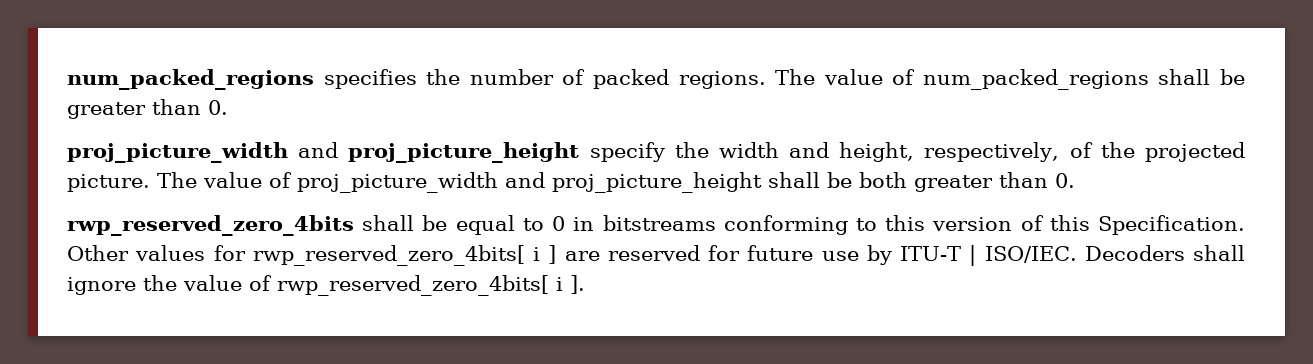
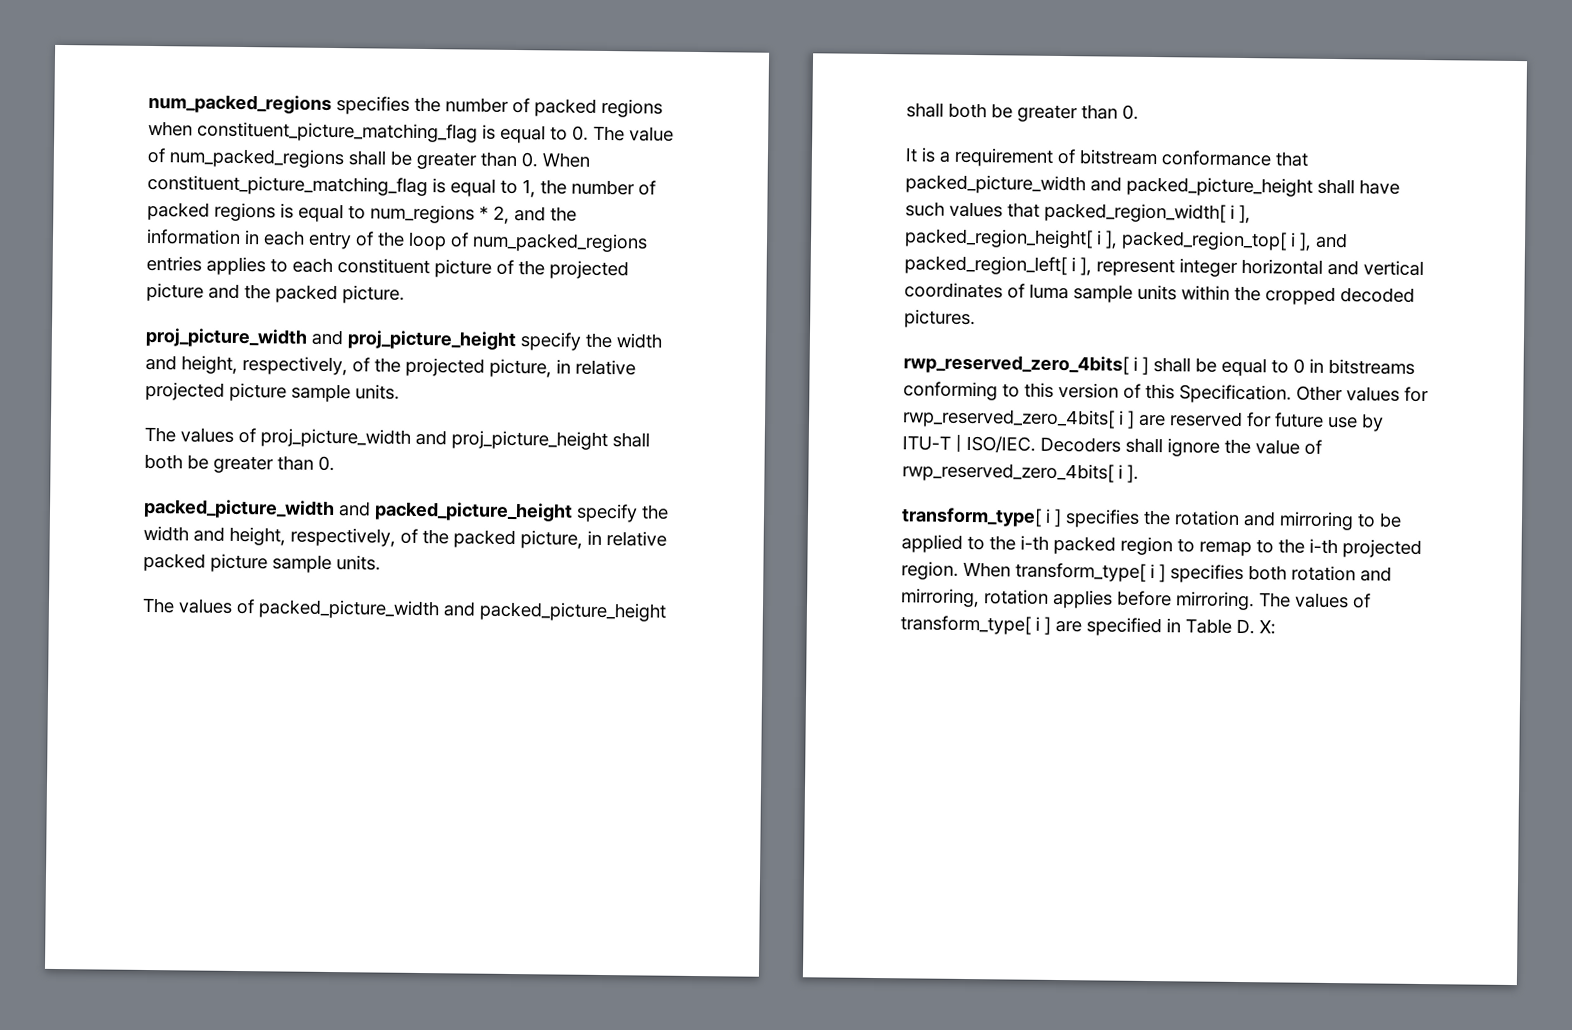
[678,71,766,89] regions. -> [601,98,663,118] [148,120,589,144] regions when constituent_picture_matching_flag is equal to 0.
(228, 107) none -> [542,152,590,168] [147,174,656,198] [147,201,577,224] [146,228,648,253] [146,255,629,280] [146,282,405,304] When constituent_picture_matching_flag is equal to 1, the number of packed regions is equal to num_regions * 2, and the information in each entry of the loop of num_packed_regions entries applies to each constituent picture of the projected picture and the packed picture.
[67,172,262,192] picture. The value -> [489,358,636,378] [145,381,400,403] [144,426,234,443] picture, in relative projected picture sample units. // The values
[827,172,1075,192] [67,215,354,236] be both greater than 0. // rwp_reserved_zero_4bits -> [144,453,335,474] [143,498,669,523] [143,525,667,549] [143,552,381,574] [142,597,667,622] [906,102,1139,123] [905,147,1309,167] [905,174,1400,197] [905,201,1251,224] [904,228,1348,251] [904,255,1424,277] [904,282,1415,306] [904,309,976,329] [903,354,1149,375] both be greater than 0. // packed_picture_width and packed_picture_height specify the width and height, respectively, of the packed picture, in relative packed picture sample units. // The values of packed_picture_width and packed_picture_height shall both be greater than 0. // It is a requirement of bitstream conformance that packed_picture_width and packed_picture_height shall have such values that packed_region_width[ i ], packed_region_height[ i ], packed_region_top[ i ], and packed_region_left[ i ], represent integer horizontal and vertical coordinates of luma sample units within the cropped decoded pictures. // rwp_reserved_zero_4bits[ i ]
(585, 284) none -> [901,507,1402,531] [901,534,1422,558] [901,561,1392,584] [901,588,1371,611] [900,615,1276,637] // transform_type[ i ] specifies the rotation and mirroring to be applied to the i-th packed region to remap to the i-th projected region. When transform_type[ i ] specifies both rotation and mirroring, rotation applies before mirroring. The values of transform_type[ i ] are specified in Table D. X:

